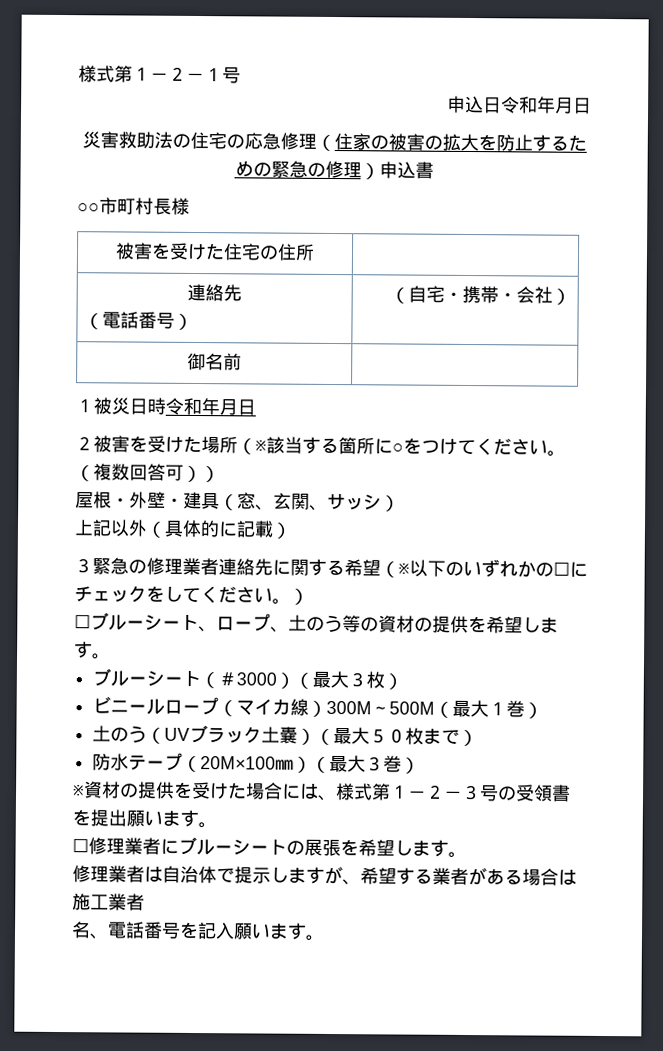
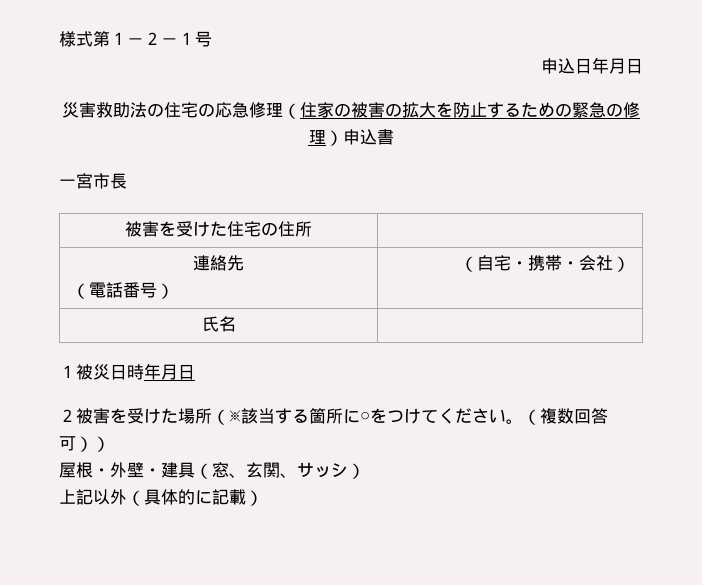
[501,96,538,114] 令和 -> (592, 66) none
[77,197,154,215] ○○市町村 -> [59,173,110,189] 一宮市
[171,197,190,215] 様 -> (127, 181) none
[187,352,242,371] 御名前 -> [201,316,236,332] 氏名
[165,397,202,416] 令和 -> (144, 372) none
[74,557,588,578] [74,585,309,605] [74,612,559,634] [74,641,111,660] [92,668,404,690] [92,696,544,719] [92,724,479,747] [92,752,421,774] [73,781,571,802] [72,809,217,829] [72,836,467,858] [72,865,577,886] [72,893,145,911] [71,921,324,941] // ３緊急の修理業者連絡先に関する希望（※以下のいずれかの☐にチェックをしてください。） // ☐ブルーシート、ロープ、土のう等の資材の提供を希望します。 // ブルーシート（＃3000）（最大３枚） // ビニールロープ（マイカ線）300M～500M（最大１巻） // 土のう（UVブラック土嚢）（最大５０枚まで） // 防水テープ（20M×100㎜）（最大３巻） // ※資材の提供を受けた場合には、様式第１－２－３号の受領書を提出願います。 // ☐修理業者にブルーシートの展張を希望します。 // 修理業者は自治体で提示しますが、希望する業者がある場合は施工業者 // 名、電話番号を記入願います。 -> (263, 498) none

